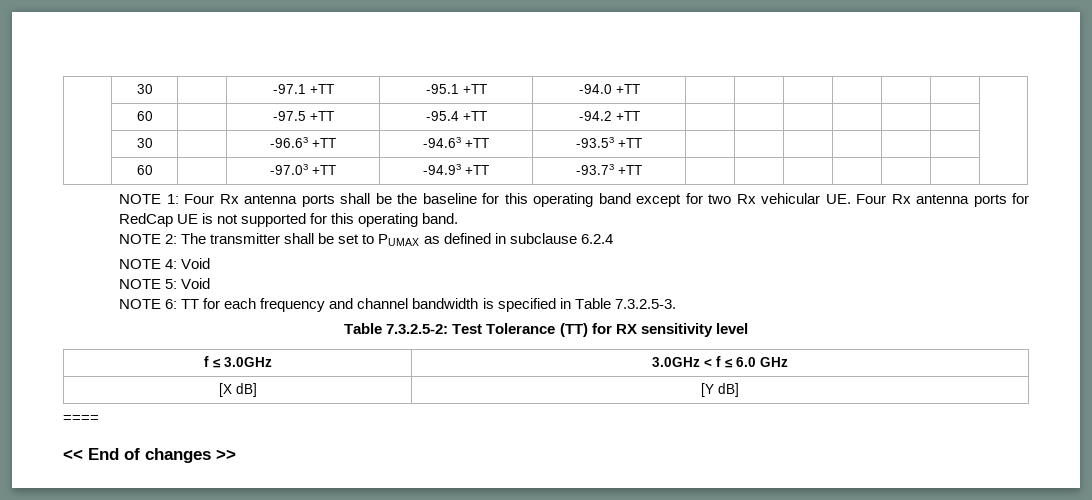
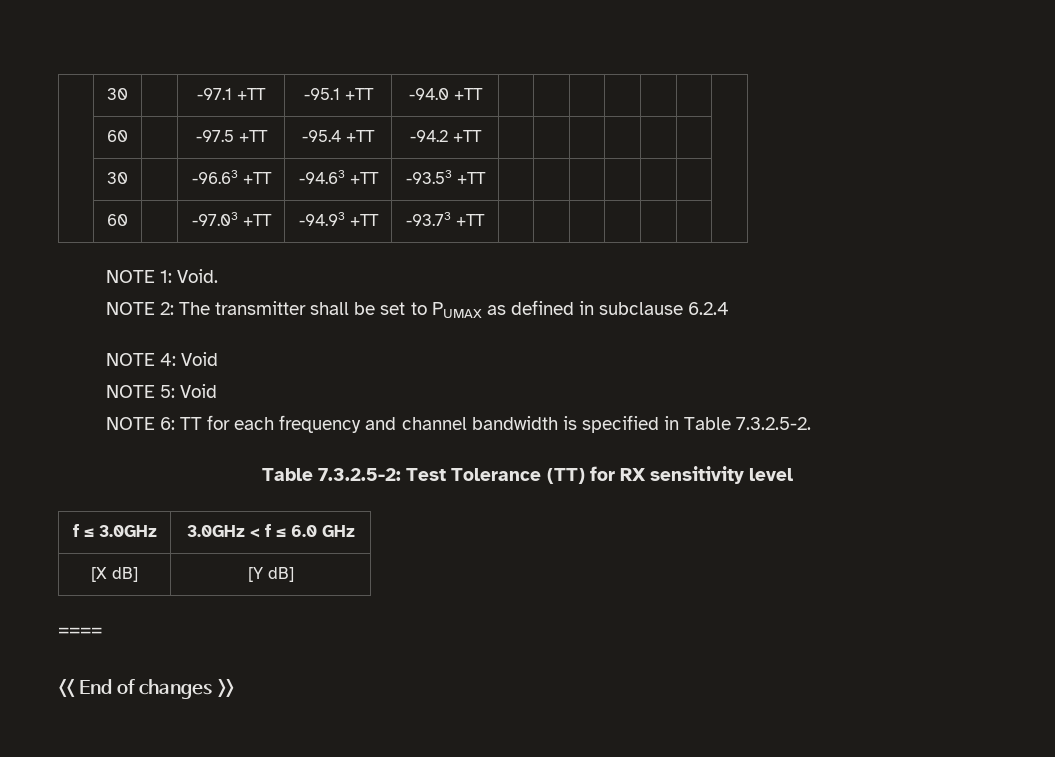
[184,193,1029,207] [119,213,459,227] Four Rx antenna ports shall be the baseline for this operating band except for two Rx vehicular UE. Four Rx antenna ports for RedCap UE is not supported for this operating band. -> [176,269,218,283] Void.
[614,299,676,309] 7.3.2.5-3. -> [736,417,812,430] 7.3.2.5-2.

